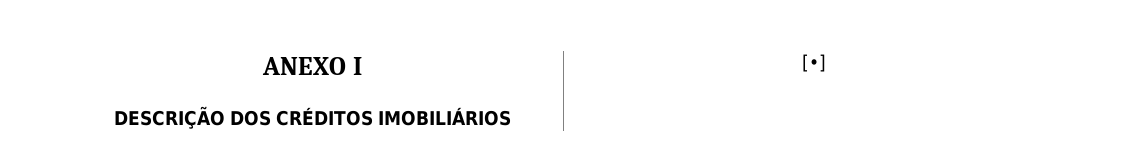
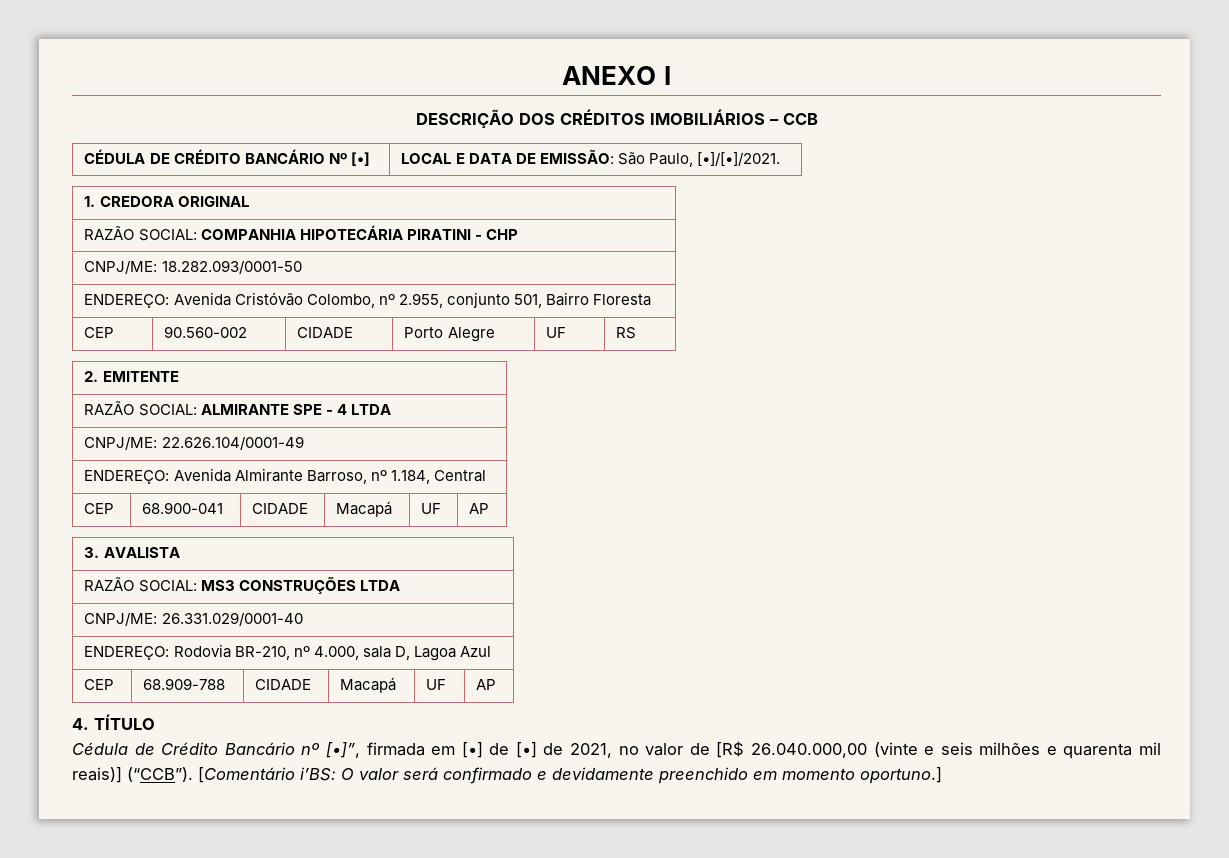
[801,54,826,72] // [•] -> [769,113,818,125] [84,149,370,166] [401,149,780,167] [84,196,249,207] [84,225,518,241] [84,260,302,274] [84,292,651,308] [84,327,115,338] [164,326,248,338] [297,327,354,338] [404,327,495,342] [546,327,567,338] [616,327,637,339] [84,371,179,382] [84,401,391,416] [84,436,304,450] [84,468,486,484] [84,503,115,514] [142,502,224,514] [252,503,309,514] [336,501,393,517] [421,503,442,514] [469,503,490,514] [84,547,180,558] [84,577,400,594] [84,612,303,626] [84,644,491,661] [84,679,115,690] [143,678,226,690] [255,679,312,690] [340,677,397,693] [426,679,447,690] [476,679,497,690] [72,714,155,730] [72,741,1162,759] [72,767,942,784] – CCB // CÉDULA DE CRÉDITO BANCÁRIO Nº [•] | LOCAL E DATA DE EMISSÃO: São Paulo, [•]/[•]/2021. // 1. CREDORA ORIGINAL // RAZÃO SOCIAL: COMPANHIA HIPOTECÁRIA PIRATINI - CHP // CNPJ/ME: 18.282.093/0001-50 // ENDEREÇO: Avenida Cristóvão Colombo, nº 2.955, conjunto 501, Bairro Floresta // CEP | 90.560-002 | CIDADE | Porto Alegre | UF | RS // 2. EMITENTE // RAZÃO SOCIAL: ALMIRANTE SPE - 4 LTDA // CNPJ/ME: 22.626.104/0001-49 // ENDEREÇO: Avenida Almirante Barroso, nº 1.184, Central // CEP | 68.900-041 | CIDADE | Macapá | UF | AP // 3. AVALISTA // RAZÃO SOCIAL: MS3 CONSTRUÇÕES LTDA // CNPJ/ME: 26.331.029/0001-40 // ENDEREÇO: Rodovia BR-210, nº 4.000, sala D, Lagoa Azul // CEP | 68.909-788 | CIDADE | Macapá | UF | AP // 4. TÍTULO // Cédula de Crédito Bancário nº [•]”, firmada em [•] de [•] de 2021, no valor de [R$ 26.040.000,00 (vinte e seis milhões e quarenta mil reais)] (“CCB”). [Comentário i’BS: O valor será confirmado e devidamente preenchido em momento oportuno.]

